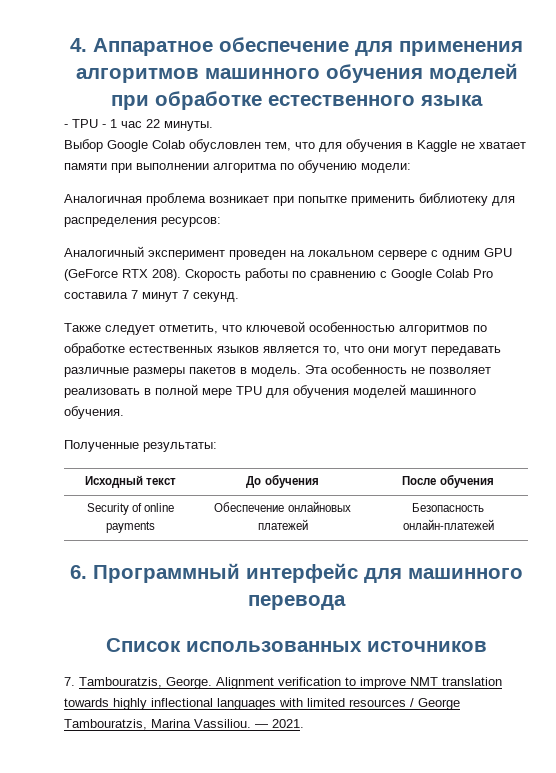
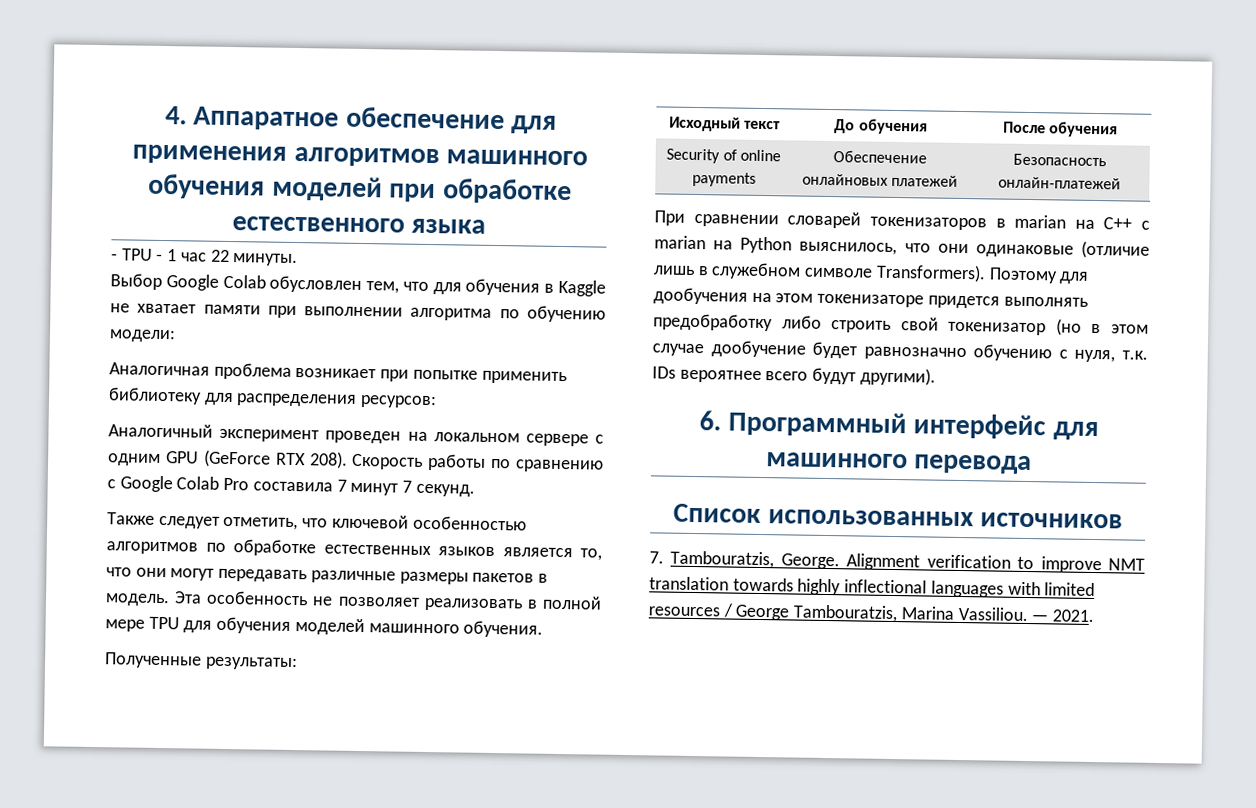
(494, 524) none -> [654,210,1150,231] [654,235,1150,259] [653,262,1090,284] [653,287,1088,309] [653,313,1149,336] [652,340,1148,363] [652,366,936,386] // При сравнении словарей токенизаторов в marian на С++ с marian на Python выяснилось, что они одинаковые (отличие лишь в служебном символе Transformers). Поэтому для дообучения на этом токенизаторе придется выполнять предобработку либо строить свой токенизатор (но в этом случае дообучение будет равнозначно обучению с нуля, т.к. IDs вероятнее всего будут другими).

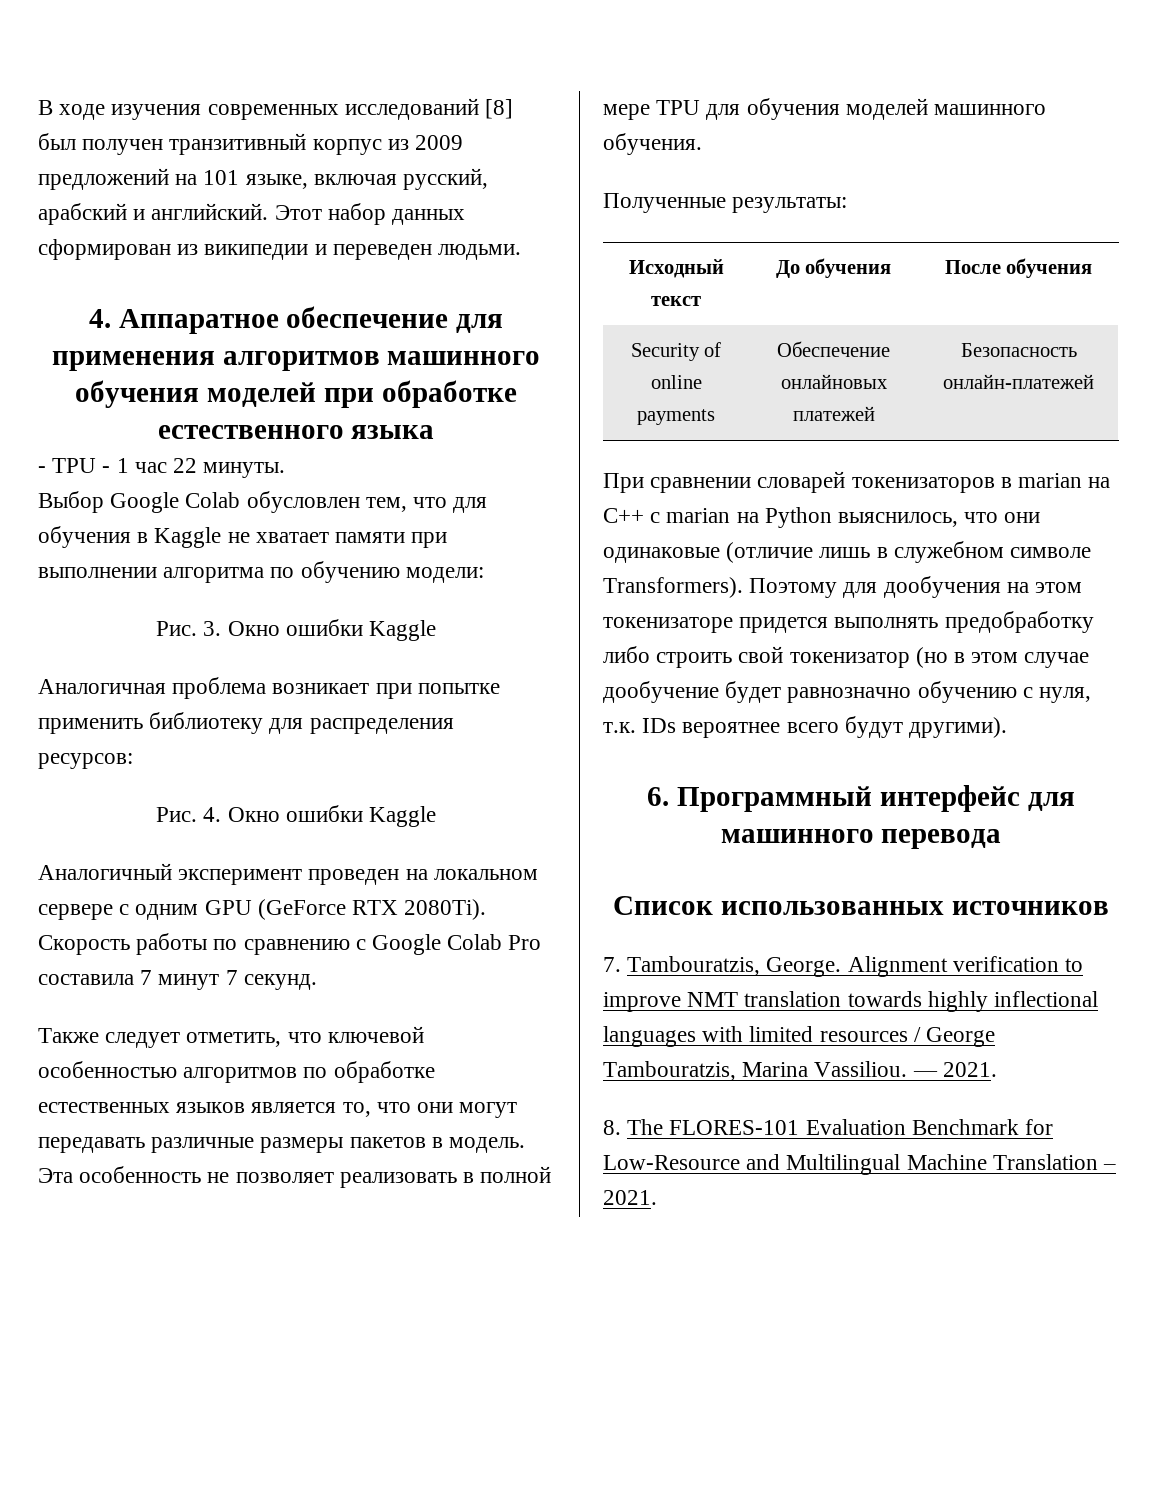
(164, 115) none -> [38,98,514,120] [38,133,464,155] [38,168,489,190] [38,203,466,225] [38,239,522,260] В ходе изучения современных исследований [8] был получен транзитивный корпус из 2009 предложений на 101 языке, включая русский, арабский и английский. Этот набор данных сформирован из википедии и переведен людьми. //
(176, 336) none -> [156,619,436,641] // Рис. 3. Окно ошибки Kaggle
(438, 401) none -> [156,805,436,827] // Рис. 4. Окно ошибки Kaggle
[309,451,348,469] 208). -> [404,899,487,920] 2080Ti).
(1095, 616) none -> [603,1119,1054,1135] [603,1154,1117,1175] [603,1190,657,1205] // 8. The FLORES-101 Evaluation Benchmark for Low-Resource and Multilingual Machine Translation – 2021.

